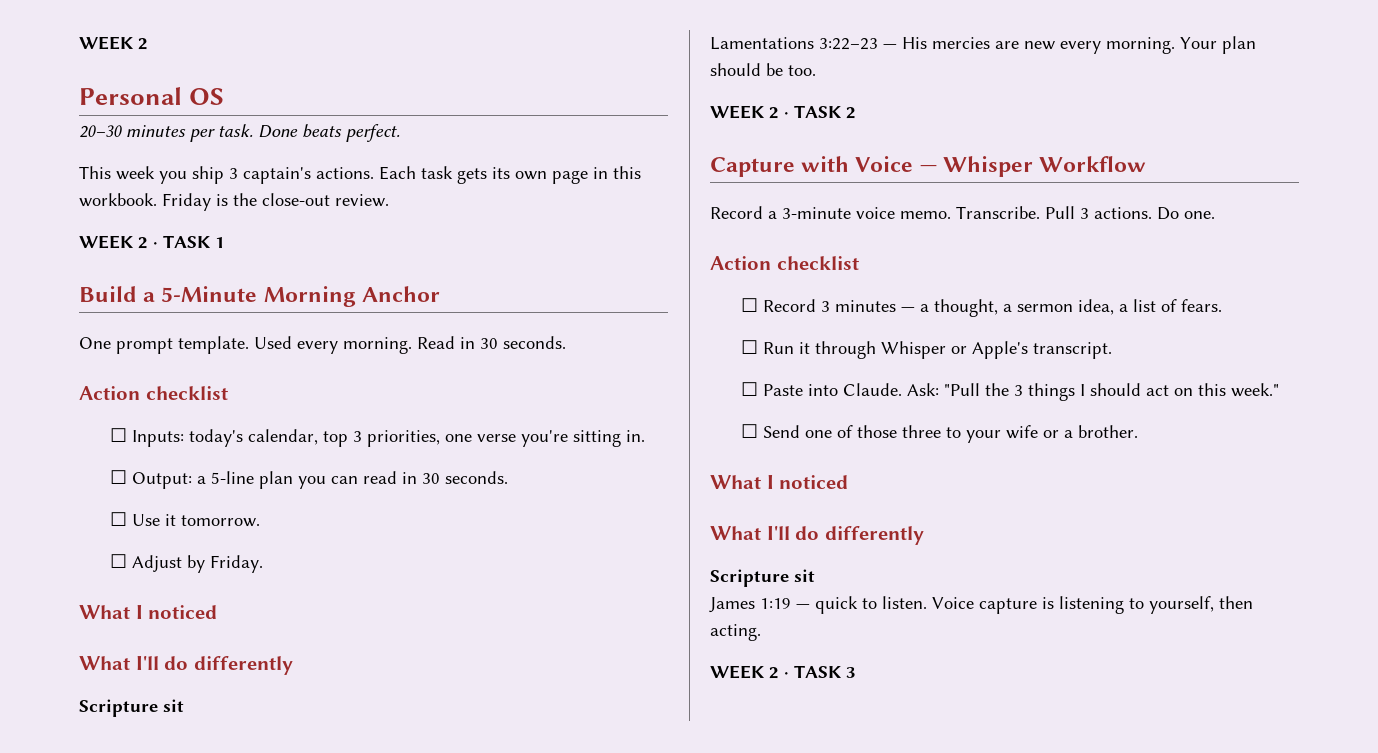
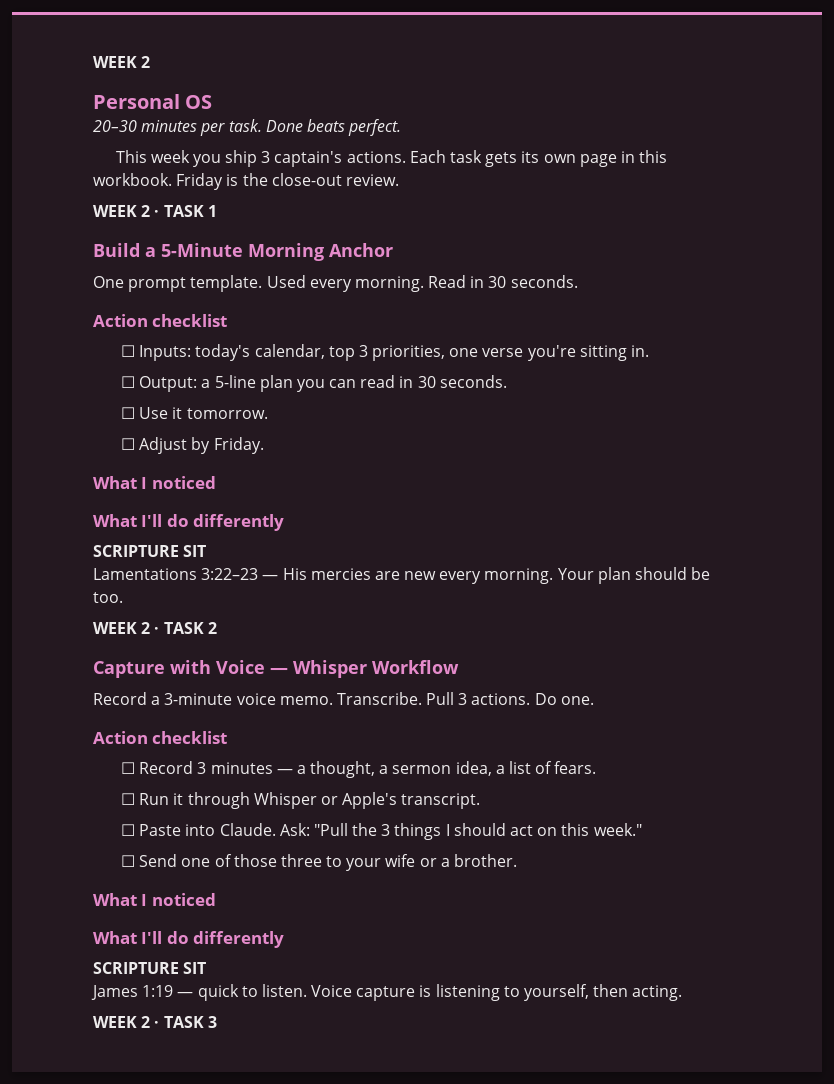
[79,699,184,717] Scripture sit -> [93,545,207,557] SCRIPTURE SIT
[710,569,815,587] Scripture sit -> [93,962,207,974] SCRIPTURE SIT

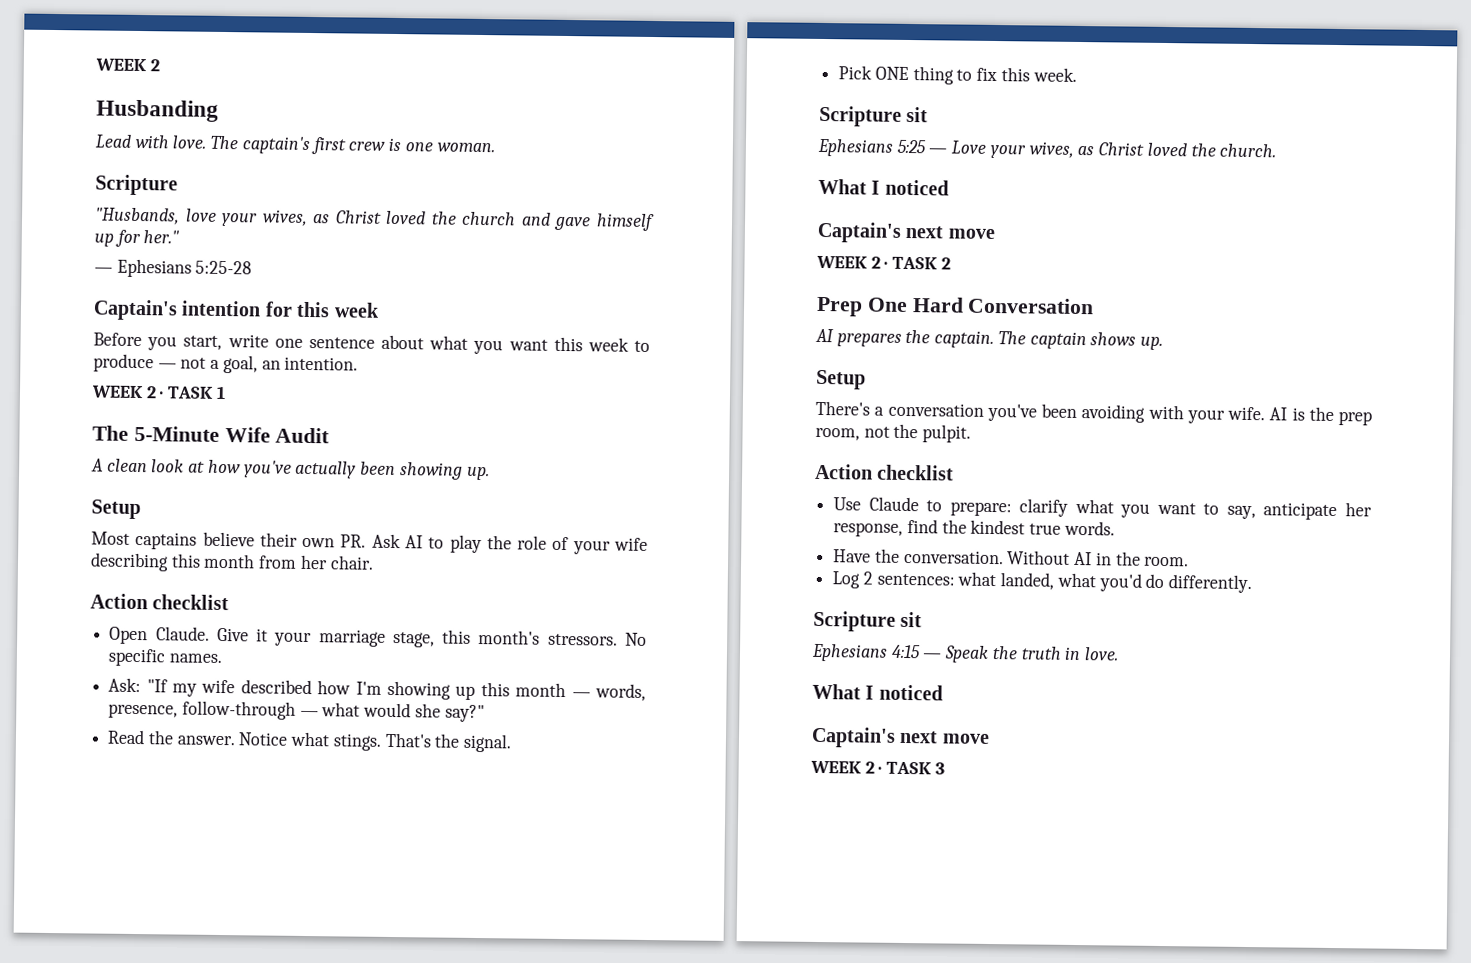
[93,94,213,109] [93,119,402,136] [115,150,668,167] [93,173,399,190] Personal OS // 20–30 minutes per task. Done beats perfect. // This week you ship 3 captain's actions. Each task gets its own page in this workbook. Friday is the close-out review. -> [96,99,219,122] [95,134,495,155] [95,174,178,196] [94,207,655,232] [94,229,180,248] [94,258,253,278] [93,299,380,321] [93,332,650,355] [93,353,359,374] Husbanding // Lead with love. The captain's first crew is one woman. // Scripture // "Husbands, love your wives, as Christ loved the church and gave himself up for her." // — Ephesians 5:25-28 // Captain's intention for this week // Before you start, write one sentence about what you want this week to produce — not a goal, an intention.
[93,243,393,261] [93,275,578,292] [93,314,228,327] [120,344,649,361] [120,375,507,392] [120,407,268,419] [120,437,264,454] [93,476,216,489] [93,514,285,531] [93,545,207,557] [93,567,711,584] [93,592,123,603] Build a 5-Minute Morning Anchor // One prompt template. Used every morning. Read in 30 seconds. // Action checklist // ☐ Inputs: today's calendar, top 3 priorities, one verse you're sitting in. // ☐ Output: a 5-line plan you can read in 30 seconds. // ☐ Use it tomorrow. // ☐ Adjust by Friday. // What I noticed // What I'll do differently // SCRIPTURE SIT // Lamentations 3:22–23 — His mercies are new every morning. Your plan should be too. -> [92,425,331,444] [91,458,490,481] [91,499,141,520] [91,531,648,555] [90,552,374,572] [90,593,230,611] [109,626,647,648] [108,648,222,667] [108,677,646,701] [108,700,485,723] [107,729,513,753] [838,65,1077,85] [819,105,929,127] [817,138,1277,159] [818,178,949,196] [817,221,995,243] The 5-Minute Wife Audit // A clean look at how you've actually been showing up. // Setup // Most captains believe their own PR. Ask AI to play the role of your wife describing this month from her chair. // Action checklist // Open Claude. Give it your marriage stage, this month's stressors. No specific names. // Ask: "If my wife described how I'm showing up this month — words, presence, follow-through — what would she say?" // Read the answer. Notice what stings. That's the signal. // Pick ONE thing to fix this week. // Scripture sit // Ephesians 5:25 — Love your wives, as Christ loved the church. // What I noticed // Captain's next move
[93,660,459,678] [93,692,594,705] [93,731,228,744] [120,761,597,778] [120,792,481,809] [120,823,642,840] [120,854,517,871] [93,893,216,906] [93,931,285,948] [93,962,207,974] [91,984,683,1001] Capture with Voice — Whisper Workflow // Record a 3-minute voice memo. Transcribe. Pull 3 actions. Do one. // Action checklist // ☐ Record 3 minutes — a thought, a sermon idea, a list of fears. // ☐ Run it through Whisper or Apple's transcript. // ☐ Paste into Claude. Ask: "Pull the 3 things I should act on this week." // ☐ Send one of those three to your wife or a brother. // What I noticed // What I'll do differently // SCRIPTURE SIT // James 1:19 — quick to listen. Voice capture is listening to yourself, then acting. -> [816,296,1095,317] [815,328,1164,350] [816,369,866,390] [815,400,1372,426] [815,423,972,443] [815,463,955,481] [833,496,1372,521] [833,519,1115,537] [833,548,1190,567] [832,571,1253,594] [813,610,923,632] [811,643,1120,663] [812,683,943,701] [811,726,990,748] Prep One Hard Conversation // AI prepares the captain. The captain shows up. // Setup // There's a conversation you've been avoiding with your wife. AI is the prep room, not the pulpit. // Action checklist // Use Claude to prepare: clarify what you want to say, anticipate her response, find the kindest true words. // Have the conversation. Without AI in the room. // Log 2 sentences: what landed, what you'd do differently. // Scripture sit // Ephesians 4:15 — Speak the truth in love. // What I noticed // Captain's next move

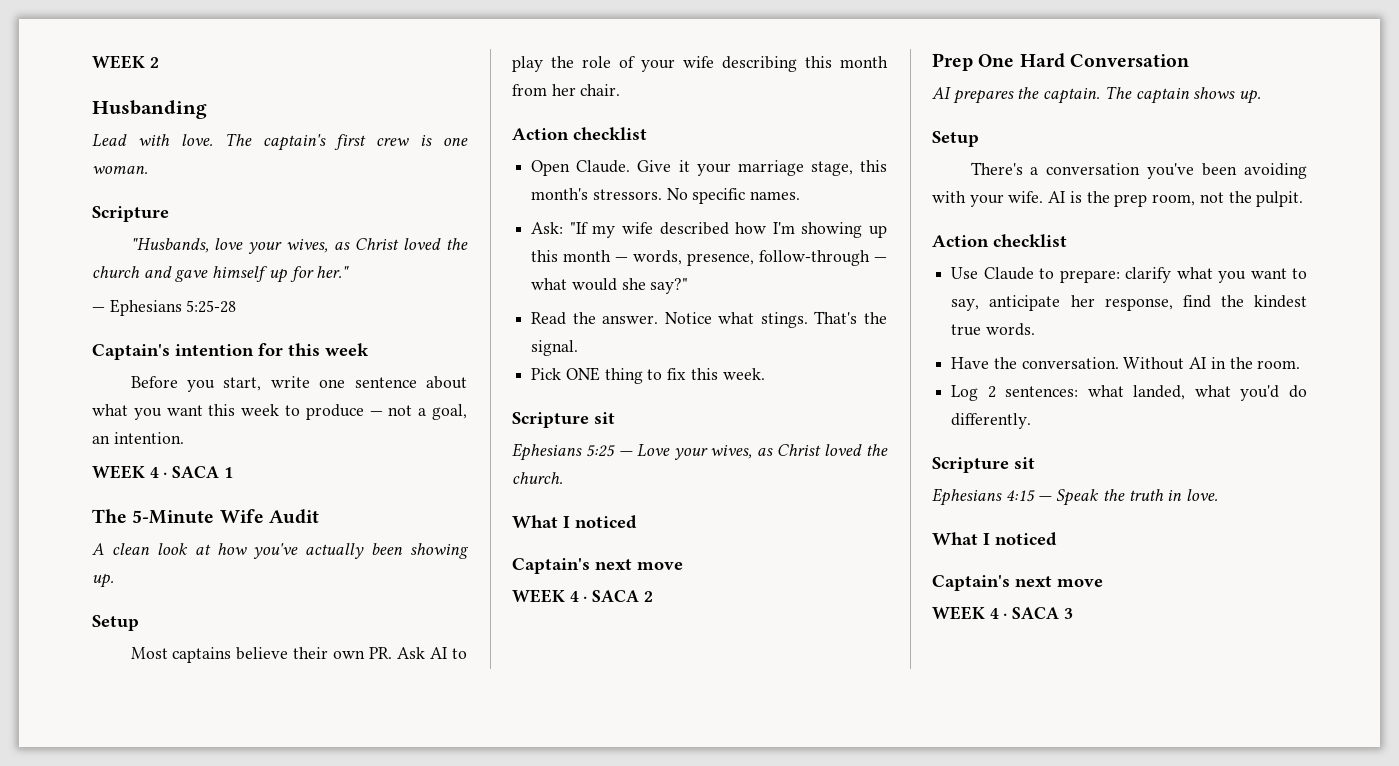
[145,386,215,399] 2 · TASK -> [149,466,220,478] 4 · SACA
[870,256,939,270] 2 · TASK -> [569,590,640,602] 4 · SACA
[864,761,933,775] 2 · TASK -> [989,607,1060,619] 4 · SACA

